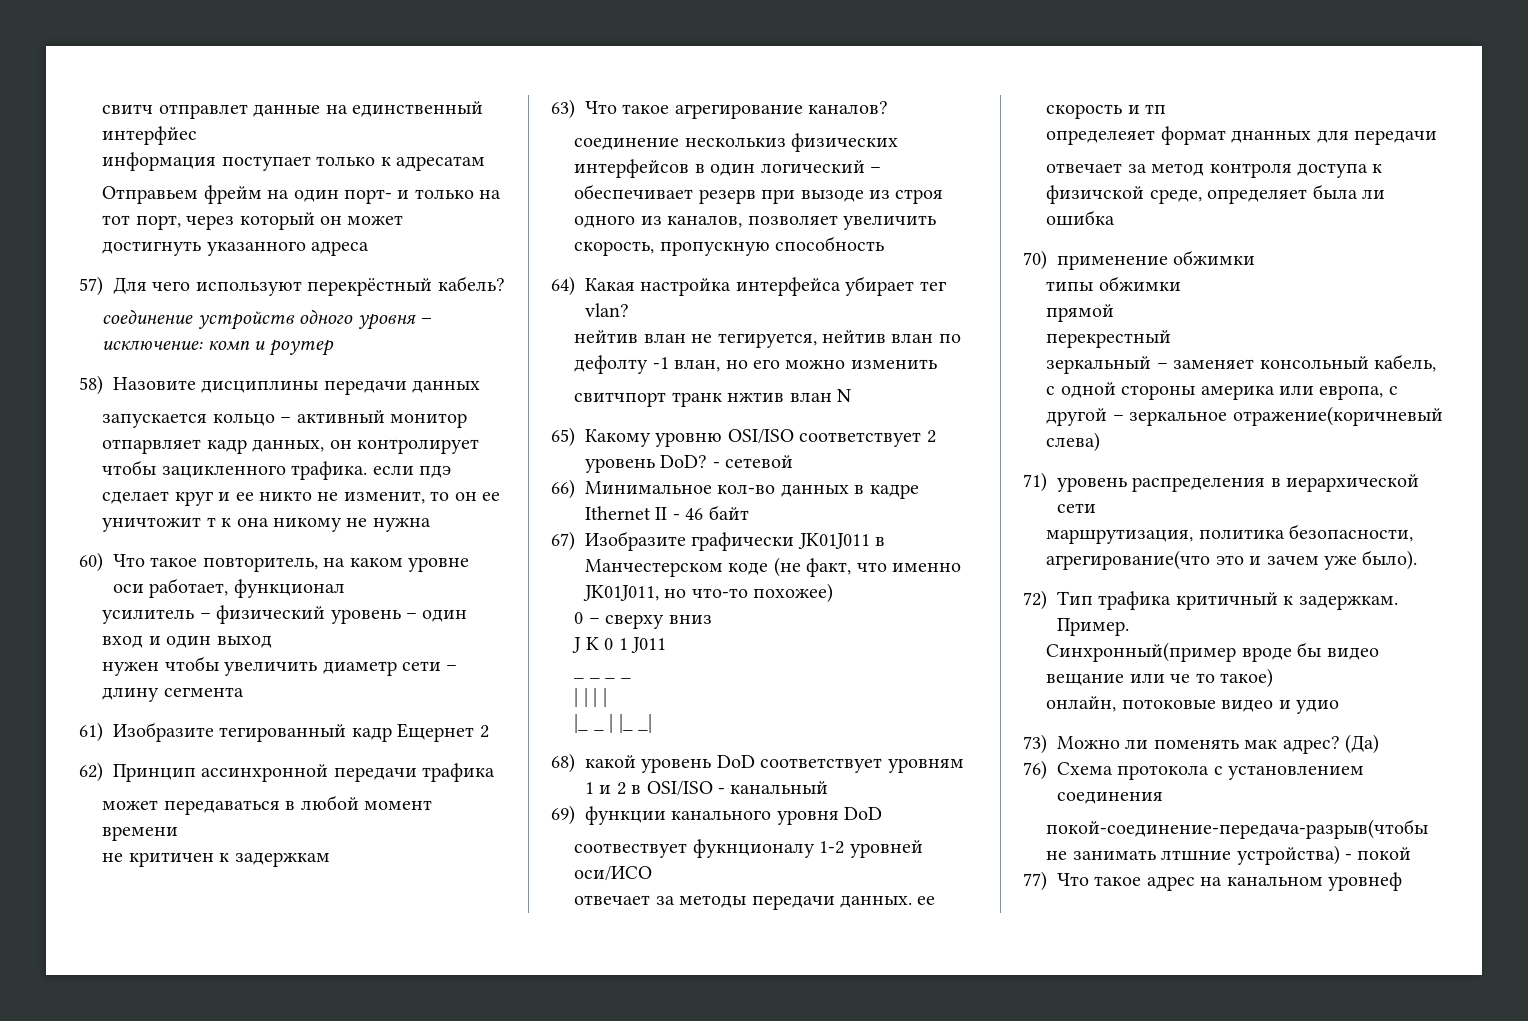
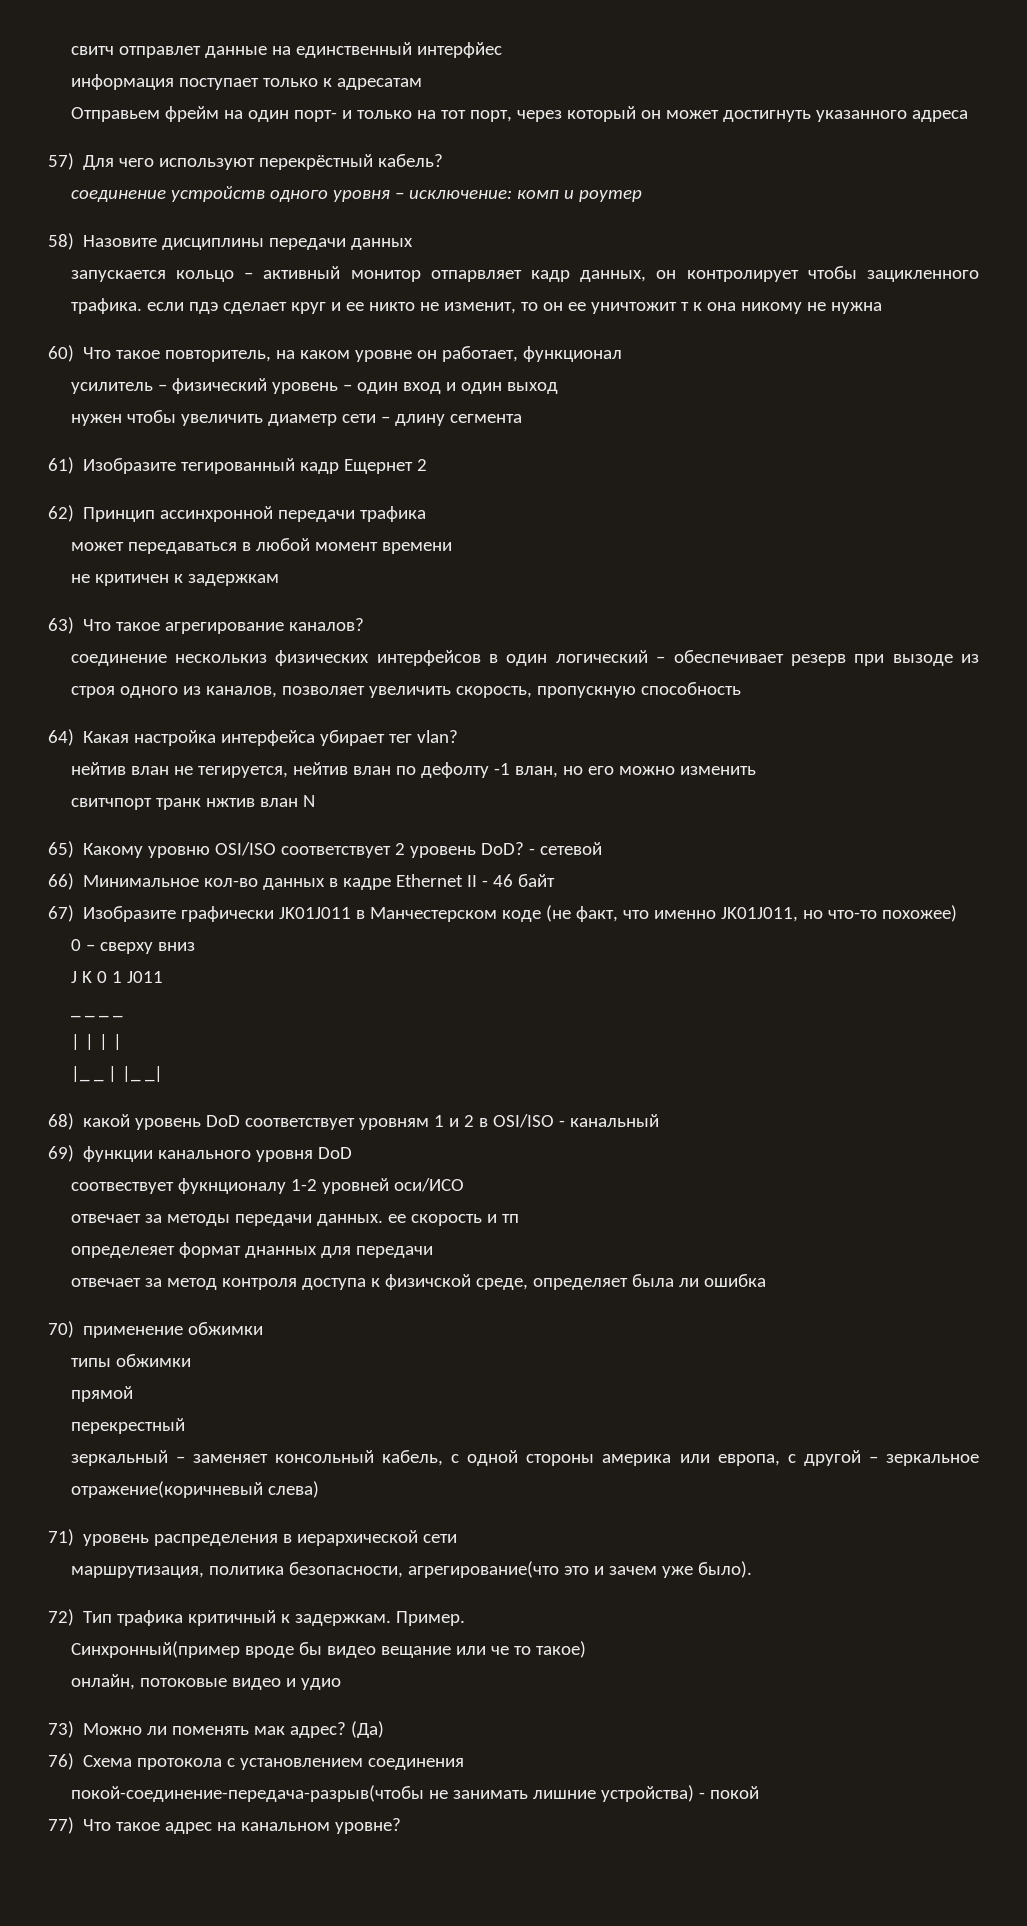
[113,584,144,593] оси -> [417,350,438,359] он
[585,506,651,520] Ithernet -> [396,874,464,887] Ethernet
[1161,850,1232,861] лтшние -> [532,1790,596,1799] лишние
[1328,872,1402,891] уровнеф -> [335,1818,402,1834] уровне?

